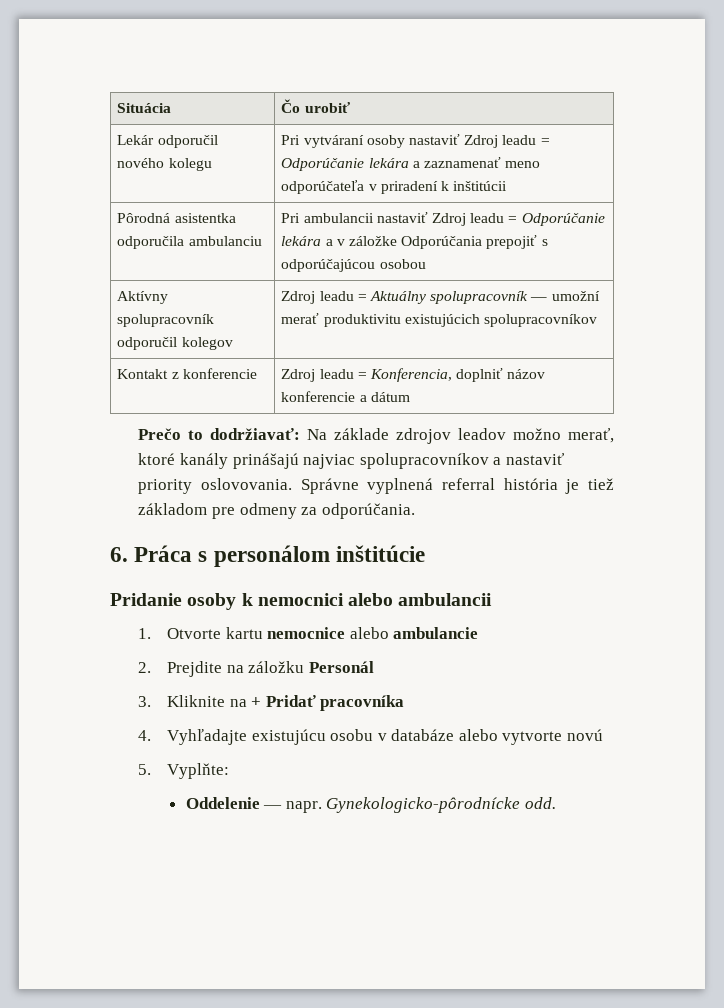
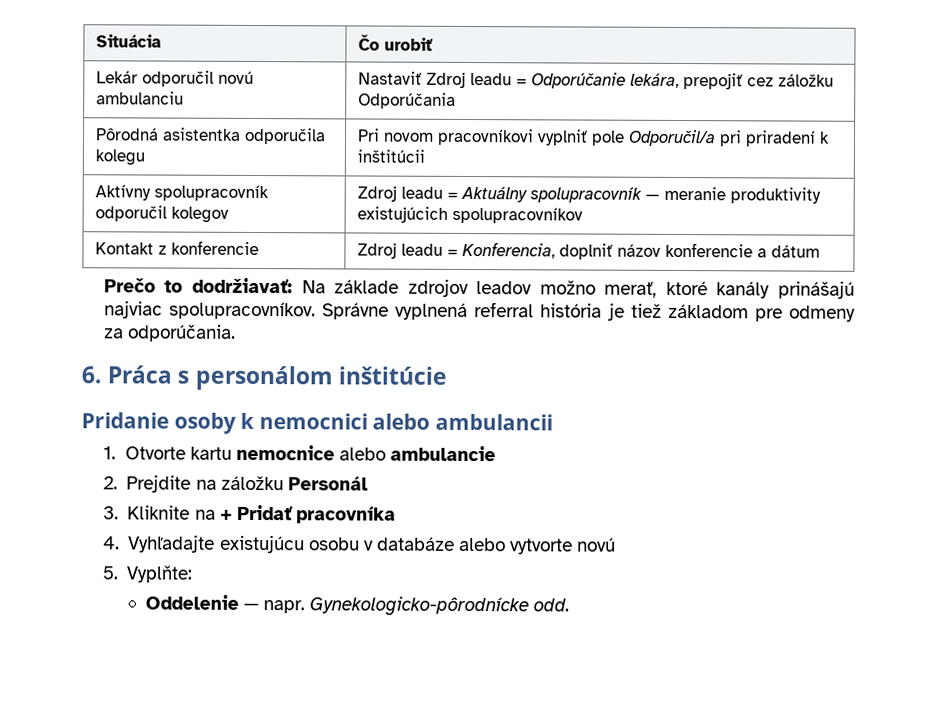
[117,158,212,171] [281,134,550,148] [281,157,541,171] [281,180,508,194] nového kolegu | Pri vytváraní osoby nastaviť Zdroj leadu = Odporúčanie lekára a zaznamenať meno odporúčateľa v priradení k inštitúcii -> [217,70,254,84] [95,91,184,105] [357,71,834,90] [357,92,456,109] novú ambulanciu | Nastaviť Zdroj leadu = Odporúčanie lekára, prepojiť cez záložku Odporúčania
[188,236,262,246] [281,212,605,226] [281,235,548,249] [281,259,426,272] ambulanciu | Pri ambulancii nastaviť Zdroj leadu = Odporúčanie lekára a v záložke Odporúčania prepojiť s odporúčajúcou osobou -> [94,149,145,166] [356,128,830,147] [356,149,425,163] kolegu | Pri novom pracovníkovi vyplniť pole Odporučil/a pri priradení k inštitúcii
[551,291,600,301] [281,313,401,327] umožní merať produktivitu -> [663,186,821,204] meranie produktivity
[359,453,565,469] [138,478,293,494] spolupracovníkov a nastaviť priority oslovovania. -> [169,301,317,320] spolupracovníkov.

